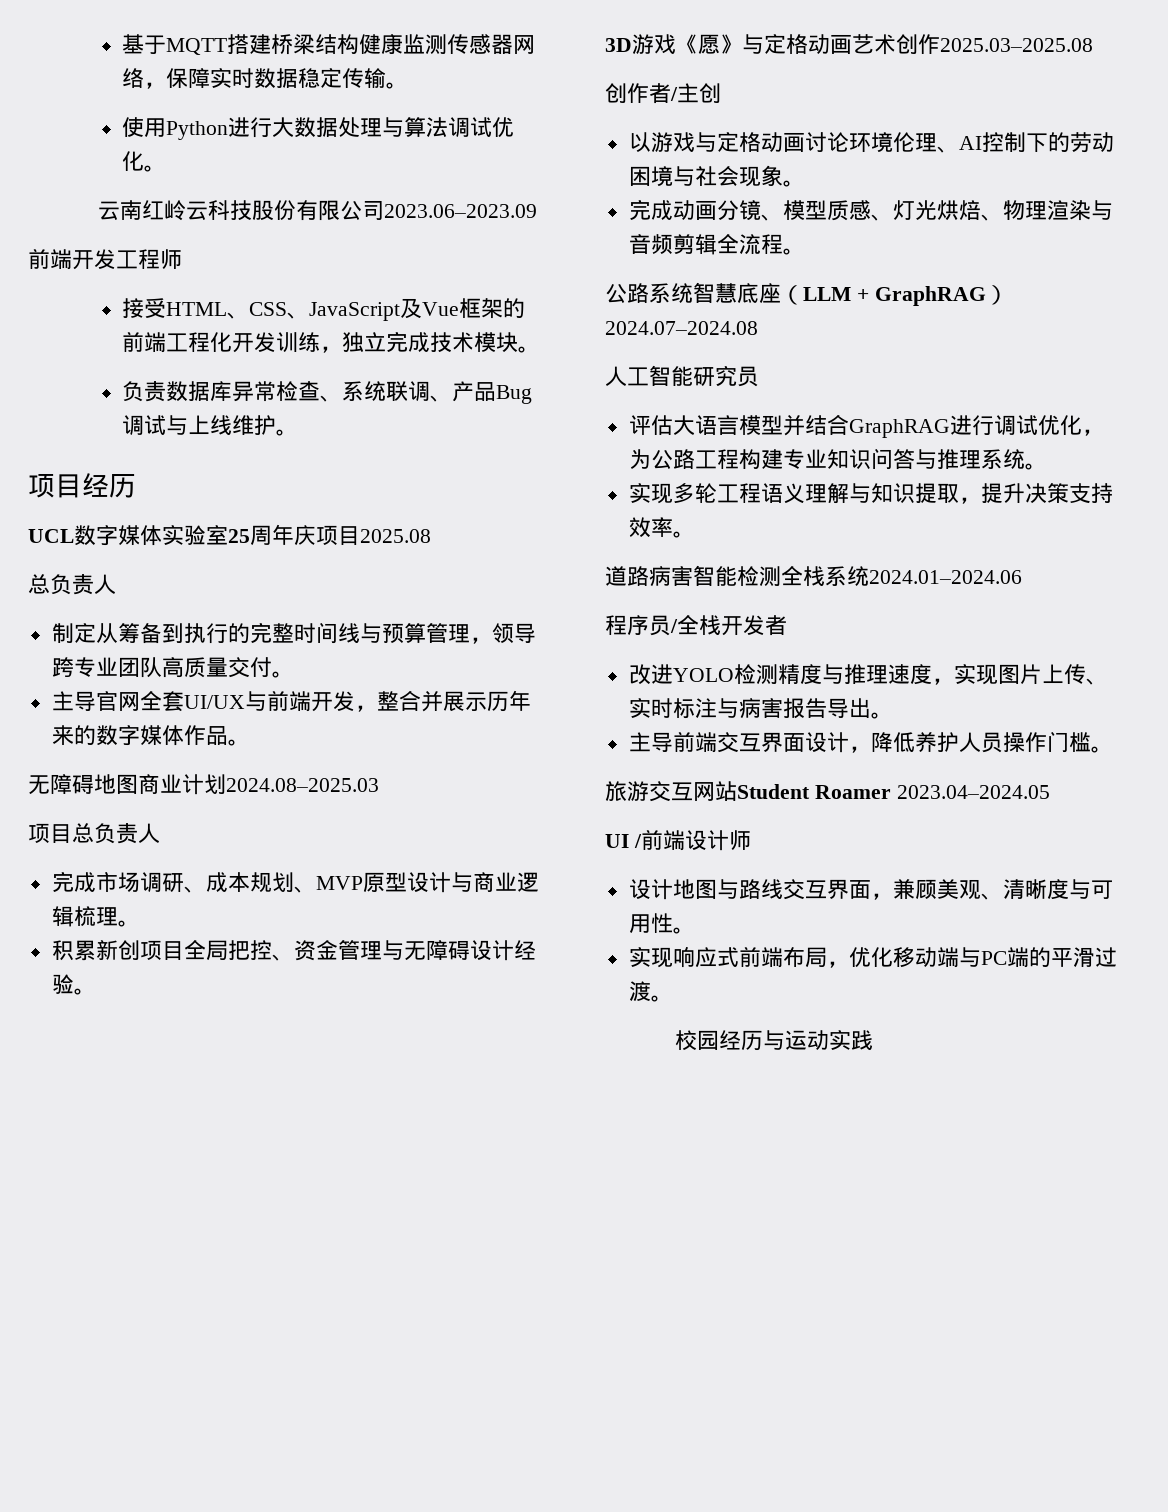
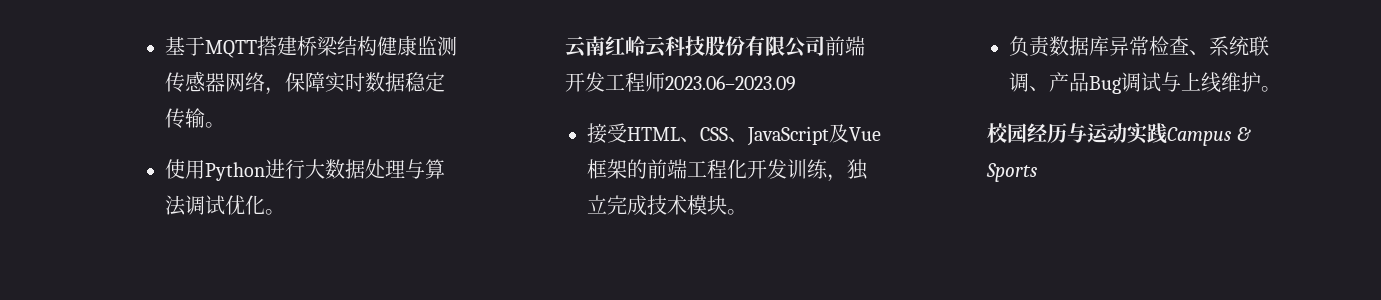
[384,204,538,218] 2023.06–2023.09 // -> (826, 46) none
(182, 259) none -> [665,75,797,91] 2023.06–2023.09
[28,473,136,498] [28,524,431,546] [28,574,116,595] [51,622,536,644] [51,657,294,678] [51,690,531,712] [51,725,250,746] [28,774,379,795] [28,823,160,844] [51,871,539,893] [51,906,140,927] [51,940,536,961] [51,974,96,995] [605,34,1093,55] [605,83,721,104] [628,132,1114,153] [628,165,805,187] [628,199,1113,221] [628,234,805,255] [605,282,1008,306] [605,321,758,335] [605,365,759,387] [628,414,1104,438] [628,448,1047,470] [628,483,1113,504] [628,517,695,538] [605,565,1022,587] [605,615,787,636] [628,664,1108,685] [628,697,893,719] [628,731,1113,753] [605,781,1050,802] [605,829,751,851] [628,879,1113,900] [628,913,695,934] [628,946,1117,968] [628,981,673,1002] // 项目经历 // UCL数字媒体实验室25周年庆项目2025.08 // 总负责人 // 制定从筹备到执行的完整时间线与预算管理，领导跨专业团队高质量交付。 // 主导官网全套UI/UX与前端开发，整合并展示历年来的数字媒体作品。 // 无障碍地图商业计划2024.08–2025.03 // 项目总负责人 // 完成市场调研、成本规划、MVP原型设计与商业逻辑梳理。 // 积累新创项目全局把控、资金管理与无障碍设计经验。 // 3D游戏《愿》与定格动画艺术创作2025.03–2025.08 // 创作者/主创 // 以游戏与定格动画讨论环境伦理、AI控制下的劳动困境与社会现象。 // 完成动画分镜、模型质感、灯光烘焙、物理渲染与音频剪辑全流程。 // 公路系统智慧底座（LLM + GraphRAG）2024.07–2024.08 // 人工智能研究员 // 评估大语言模型并结合GraphRAG进行调试优化，为公路工程构建专业知识问答与推理系统。 // 实现多轮工程语义理解与知识提取，提升决策支持效率。 // 道路病害智能检测全栈系统2024.01–2024.06 // 程序员/全栈开发者 // 改进YOLO检测精度与推理速度，实现图片上传、实时标注与病害报告导出。 // 主导前端交互界面设计，降低养护人员操作门槛。 // 旅游交互网站Student Roamer 2023.04–2024.05 // UI /前端设计师 // 设计地图与路线交互界面，兼顾美观、清晰度与可用性。 // 实现响应式前端布局，优化移动端与PC端的平滑过渡。 -> (1282, 89) none
(874, 1040) none -> [1167,127,1251,146] [986,163,1038,182] Campus & Sports

